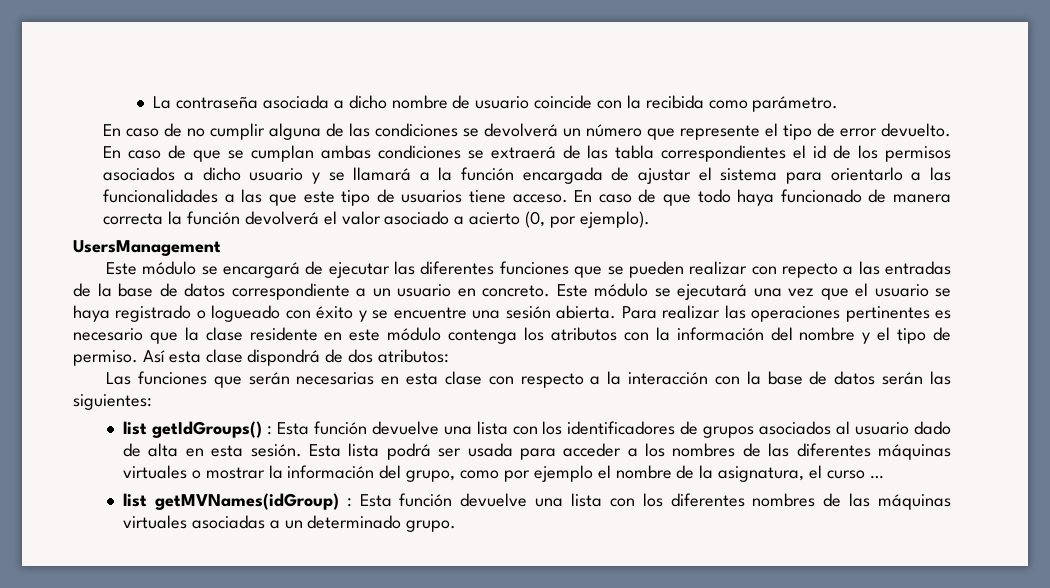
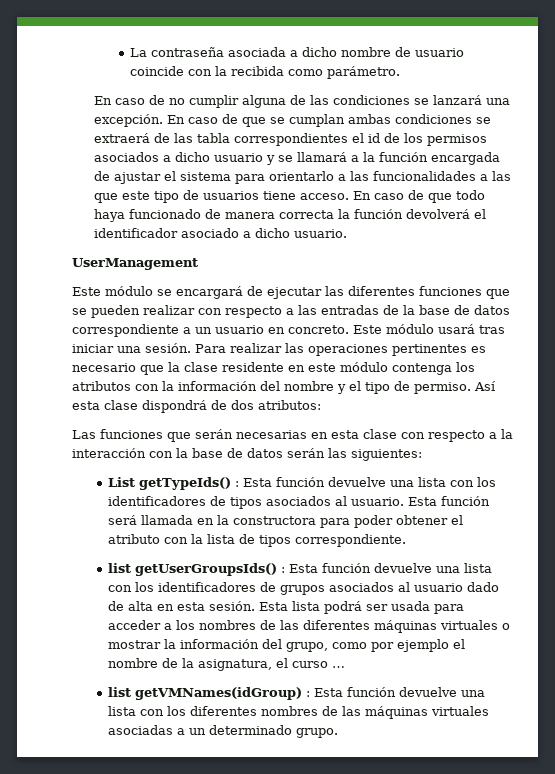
[484,123,952,140] devolverá un número que represente el tipo de error devuelto. -> [433,95,511,105] [94,114,164,127] lanzará una excepción.
[341,211,381,225] valor -> [94,228,179,238] identificador
[469,211,650,228] [73,240,221,256] acierto (0, por ejemplo). // UsersManagement -> [255,228,348,238] [72,258,198,270] dicho usuario. // UserManagement
[781,263,838,278] repecto -> [225,306,282,318] respecto
[654,283,951,300] [73,305,617,322] se ejecutará una vez que el usuario se haya registrado o logueado con éxito y se encuentre una sesión abierta. -> [438,324,505,334] [72,343,191,353] usará tras iniciar una sesión.
[123,421,262,438] // list getIdGroups() -> [108,477,497,490] [108,496,491,509] [108,515,464,528] [108,534,407,547] [108,563,278,576] // List getTypeIds() : Esta función devuelve una lista con los identificadores de tipos asociados al usuario. Esta función será llamada en la constructora para poder obtener el atributo con la lista de tipos correspondiente. // list getUserGroupsIds()
[154,493,339,510] getMVNames(idGroup) -> [135,687,303,700] getVMNames(idGroup)

